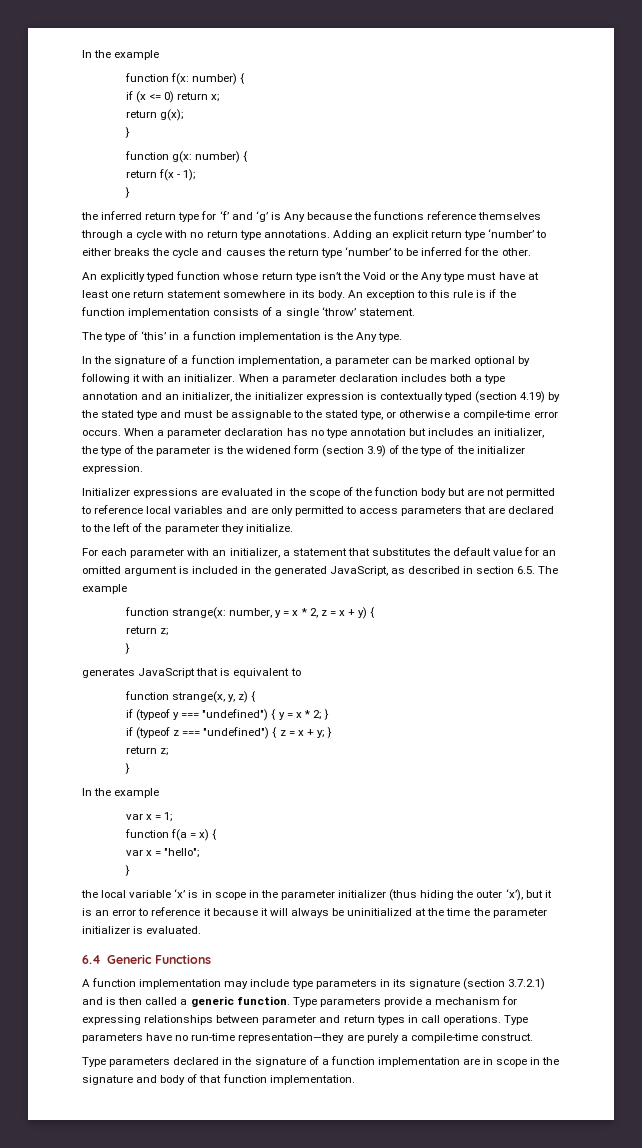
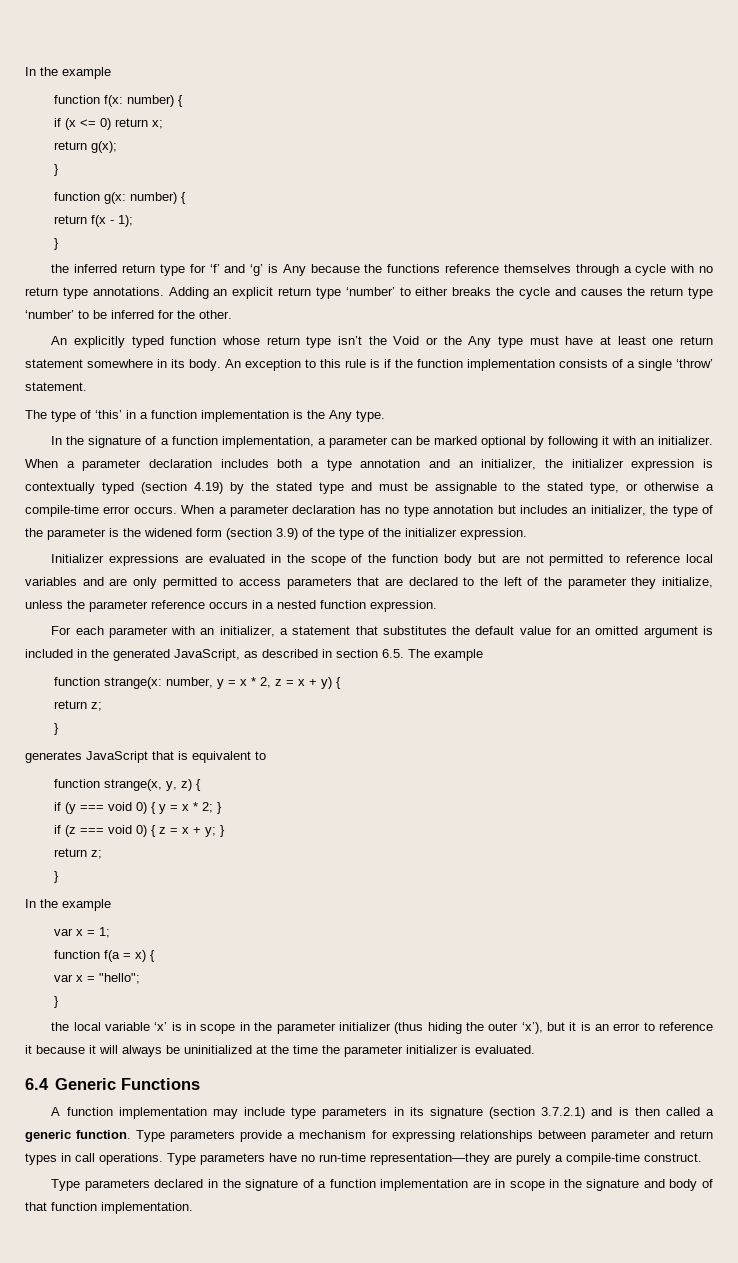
[245,524,293,532] initialize. -> [662,577,713,588] [25,600,437,612] initialize, unless the parameter reference occurs in a nested function expression.
[136,709,269,721] (typeof y === "undefined") -> [65,802,148,814] (y === void 0)
[136,727,270,739] (typeof z === "undefined") -> [65,825,148,837] (z === void 0)

